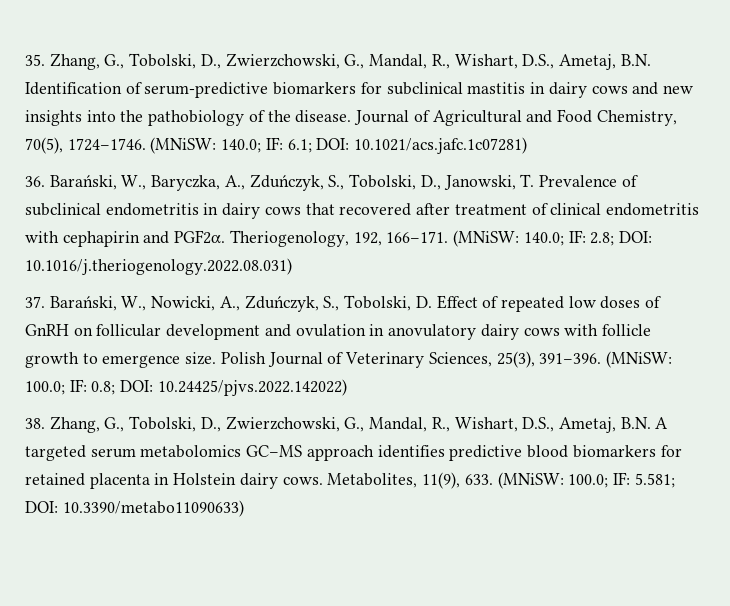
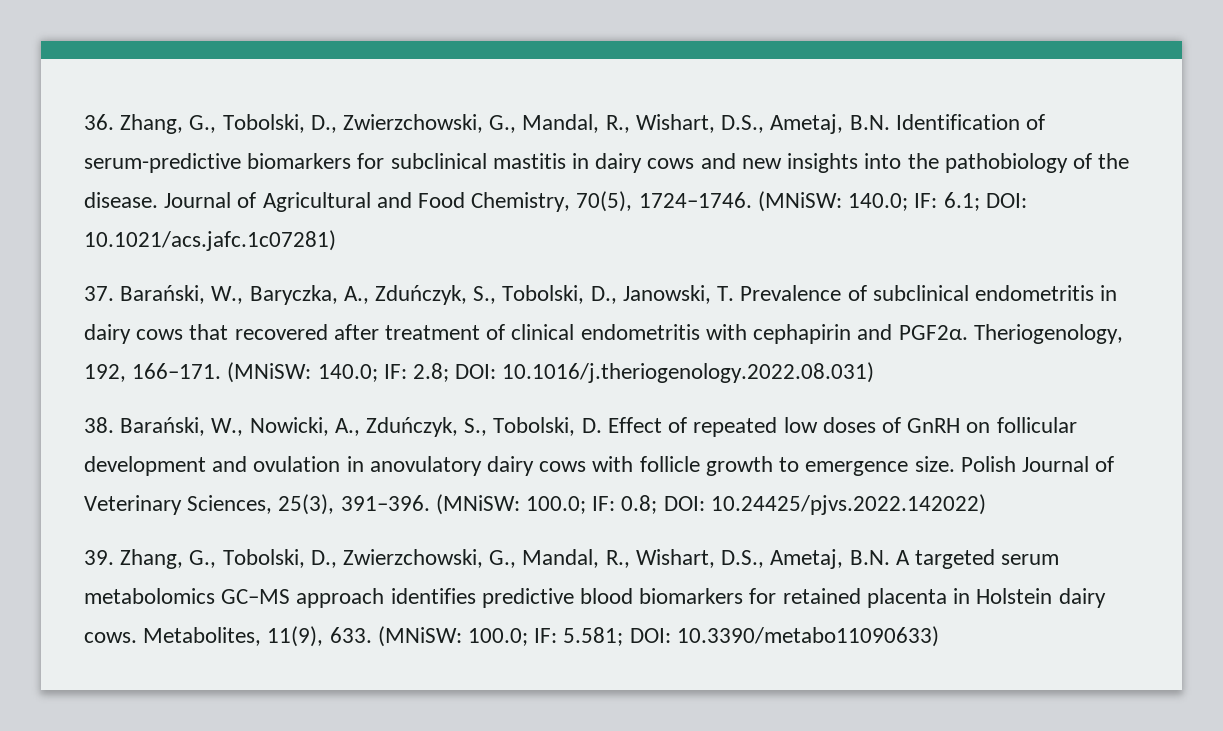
[25,54,45,66] 35. -> [84,114,114,130] 36.
[25,176,45,187] 36. -> [84,286,114,301] 37.
[25,296,45,308] 37. -> [84,417,114,433] 38.
[25,418,45,429] 38. -> [84,550,114,565] 39.

